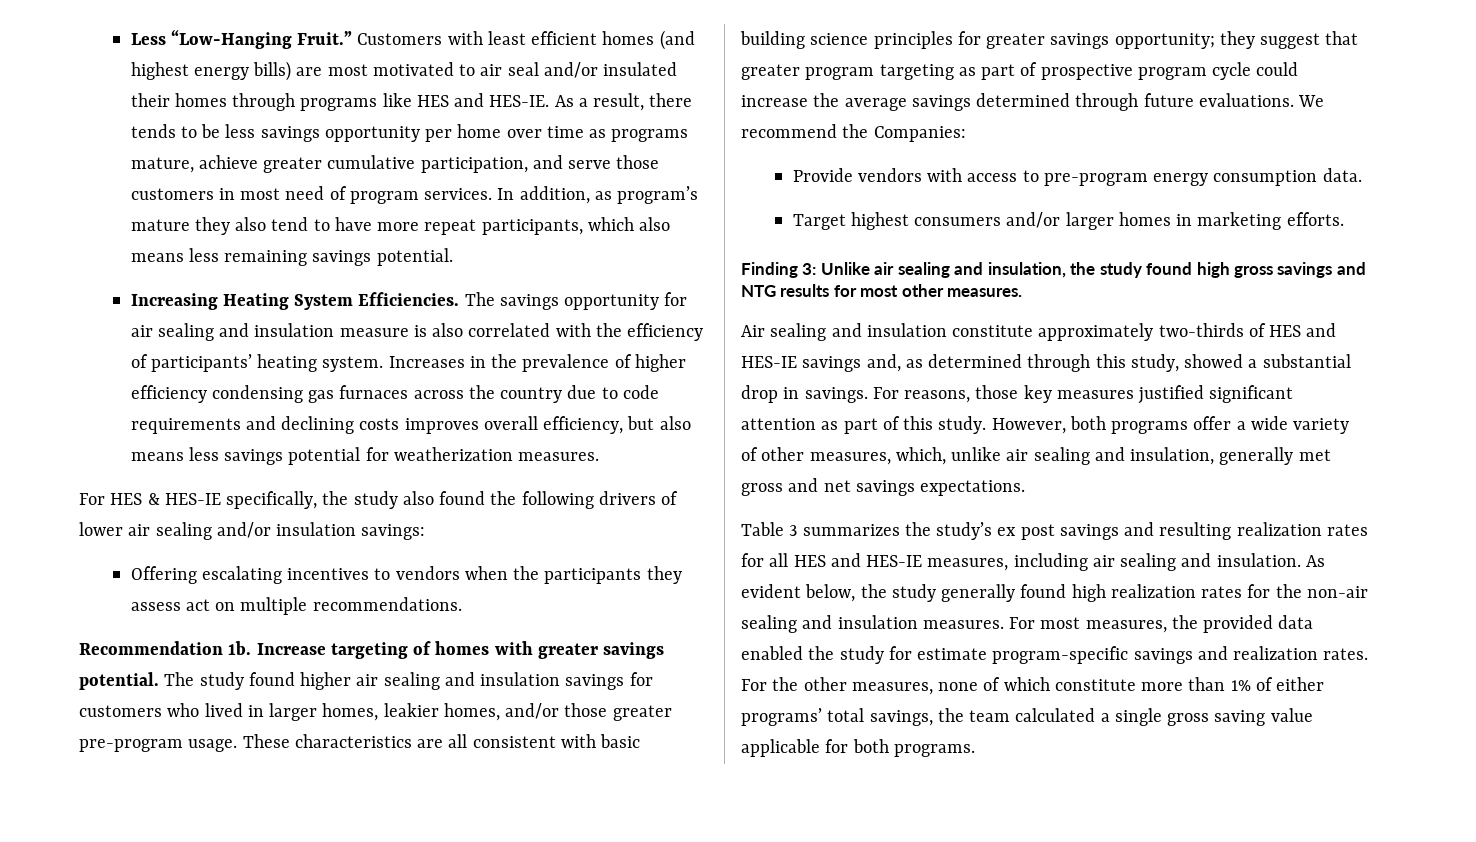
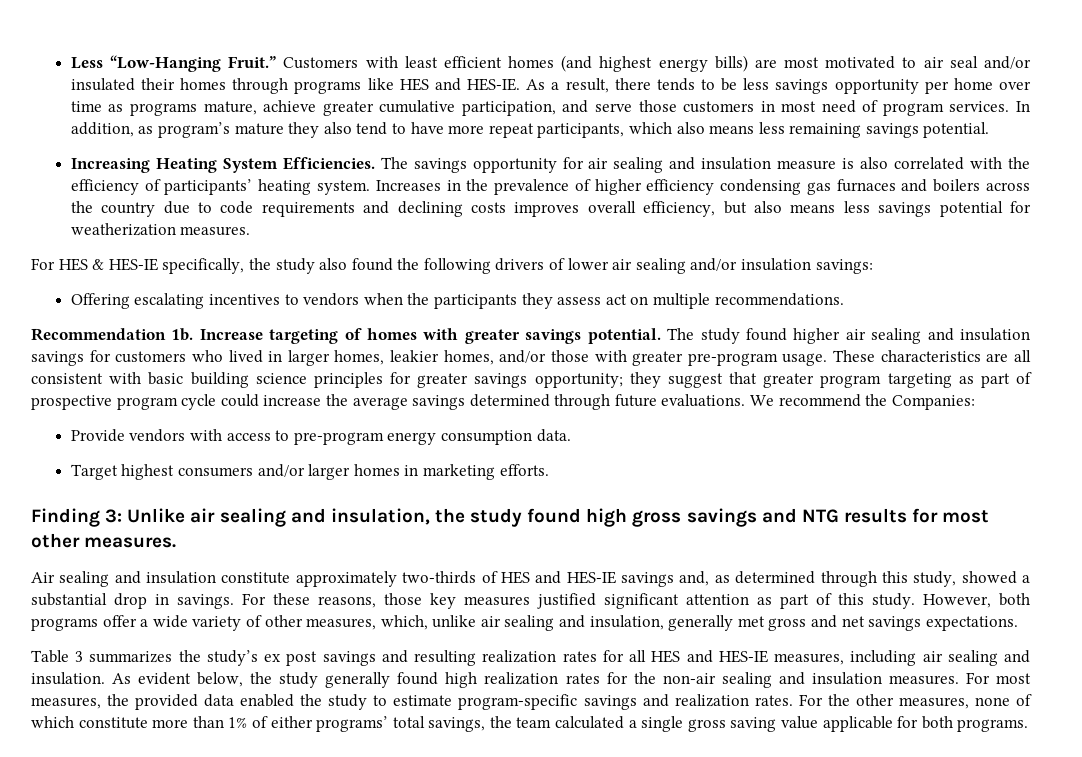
(409, 392) none -> [901,179,981,192] and boilers
(608, 710) none -> [594,350,627,362] with
(899, 393) none -> [273,593,310,605] these
[888,646,912,660] for -> [373,695,388,706] to

